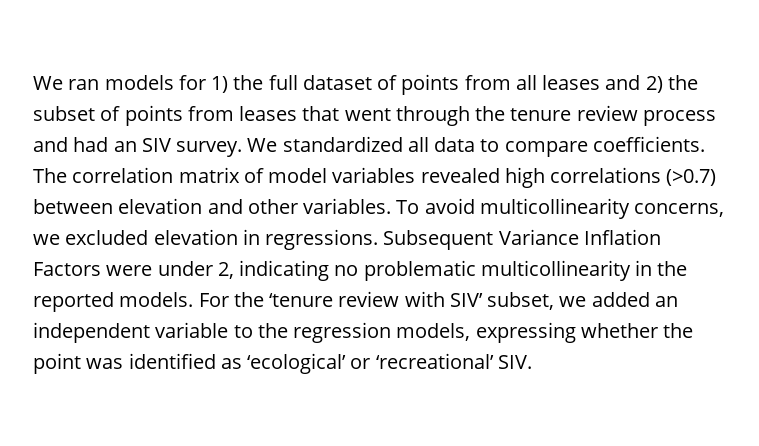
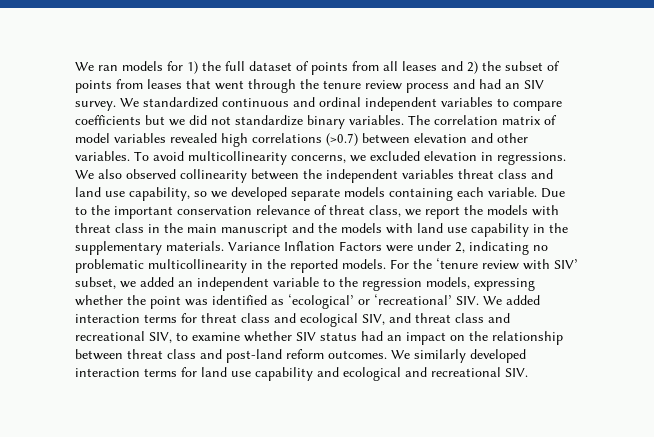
[407,136,705,157] all data to compare coefficients. -> [222,97,562,111] [75,115,404,129] continuous and ordinal independent variables to compare coefficients but we did not standardize binary variables.
[383,230,494,250] Subsequent -> [75,169,553,183] [75,187,565,201] [75,205,559,219] [75,223,568,237] [75,241,224,255] We also observed collinearity between the independent variables threat class and land use capability, so we developed separate models containing each variable. Due to the important conservation relevance of threat class, we report the models with threat class in the main manuscript and the models with land use capability in the supplementary materials.
(532, 362) none -> [483,295,540,305] [75,313,510,327] [75,331,563,345] [75,349,526,363] [75,367,528,381] We added interaction terms for threat class and ecological SIV, and threat class and recreational SIV, to examine whether SIV status had an impact on the relationship between threat class and post-land reform outcomes. We similarly developed interaction terms for land use capability and ecological and recreational SIV.

